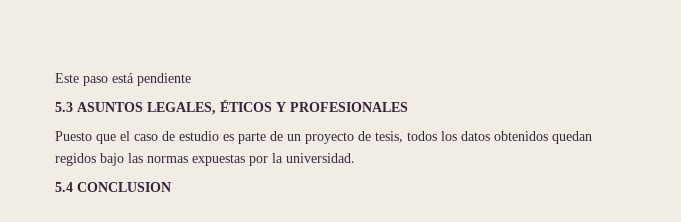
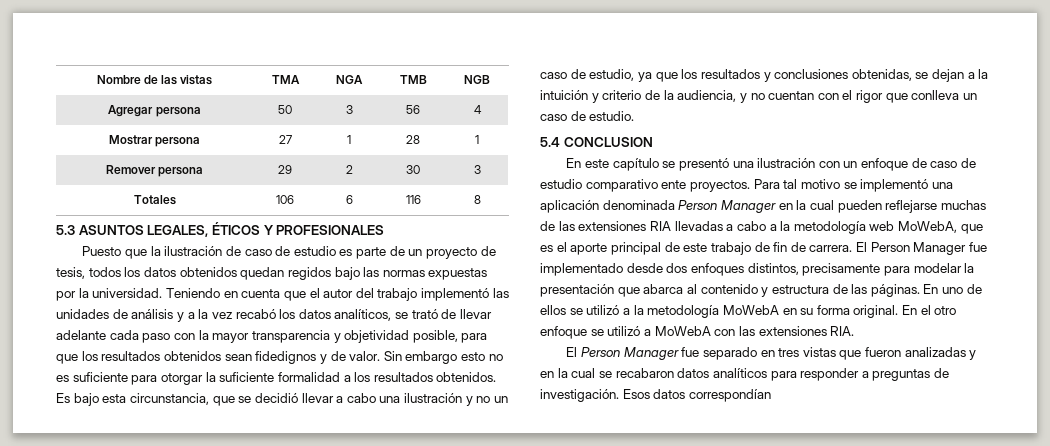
[55,73,191,86] Este paso está pendiente -> [96,75,213,85] [271,75,300,84] [336,75,363,84] [399,75,427,84] [464,75,490,84] [108,105,201,117] [278,105,292,114] [345,105,353,114] [406,105,420,114] [473,105,482,114] [108,135,201,147] [278,135,292,144] [347,135,351,144] [406,135,420,144] [475,135,479,144] [105,165,204,177] [278,165,292,174] [345,165,353,174] [406,165,420,174] [473,165,481,174] [133,195,176,205] [276,195,294,204] [345,195,353,204] [405,195,421,204] [473,195,481,204] Nombre de las vistas | TMA | NGA | TMB | NGB // Agregar persona | 50 | 3 | 56 | 4 // Mostrar persona | 27 | 1 | 28 | 1 // Remover persona | 29 | 2 | 30 | 3 // Totales | 106 | 6 | 116 | 8
[120,131,130,141] el -> [150,246,241,256] la ilustración de
[55,182,171,192] // 5.4 CONCLUSION -> [165,288,509,301] [56,309,493,322] [56,330,488,343] [56,351,503,364] [56,372,497,385] [56,393,509,406] [540,69,989,82] [540,90,978,103] [540,111,635,121] [540,137,653,147] [566,158,977,171] [540,179,953,192] [540,200,986,213] [540,221,983,234] [540,242,988,255] [540,263,975,276] [540,284,982,297] [540,305,957,318] [540,326,855,339] [566,347,977,360] [540,368,950,381] [540,389,771,402] Teniendo en cuenta que el autor del trabajo implementó las unidades de análisis y a la vez recabó los datos analíticos, se trató de llevar adelante cada paso con la mayor transparencia y objetividad posible, para que los resultados obtenidos sean fidedignos y de valor. Sin embargo esto no es suficiente para otorgar la suficiente formalidad a los resultados obtenidos. Es bajo esta circunstancia, que se decidió llevar a cabo una ilustración y no un caso de estudio, ya que los resultados y conclusiones obtenidas, se dejan a la intuición y criterio de la audiencia, y no cuentan con el rigor que conlleva un caso de estudio. // 5.4 CONCLUSION // En este capítulo se presentó una ilustración con un enfoque de caso de estudio comparativo ente proyectos. Para tal motivo se implementó una aplicación denominada Person Manager en la cual pueden reflejarse muchas de las extensiones RIA llevadas a cabo a la metodología web MoWebA, que es el aporte principal de este trabajo de fin de carrera. El Person Manager fue implementado desde dos enfoques distintos, precisamente para modelar la presentación que abarca al contenido y estructura de las páginas. En uno de ellos se utilizó a la metodología MoWebA en su forma original. En el otro enfoque se utilizó a MoWebA con las extensiones RIA. // El Person Manager fue separado en tres vistas que fueron analizadas y en la cual se recabaron datos analíticos para responder a preguntas de investigación. Esos datos correspondían

